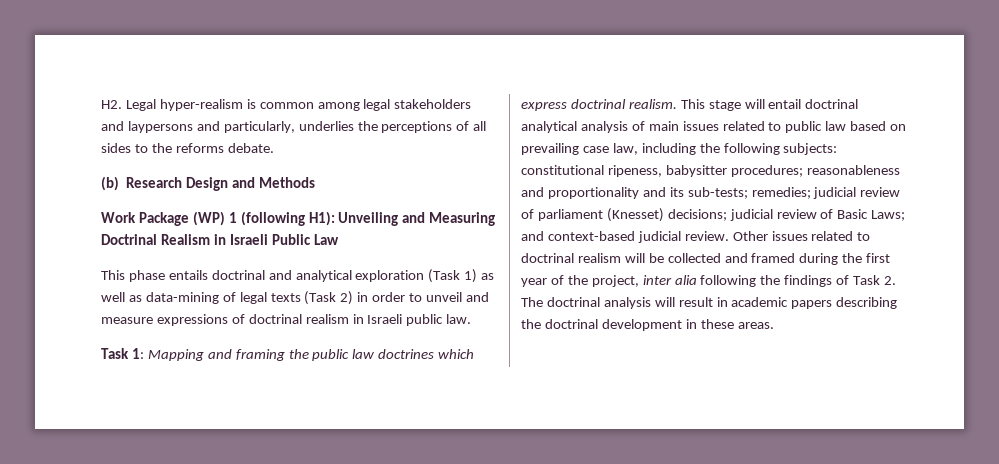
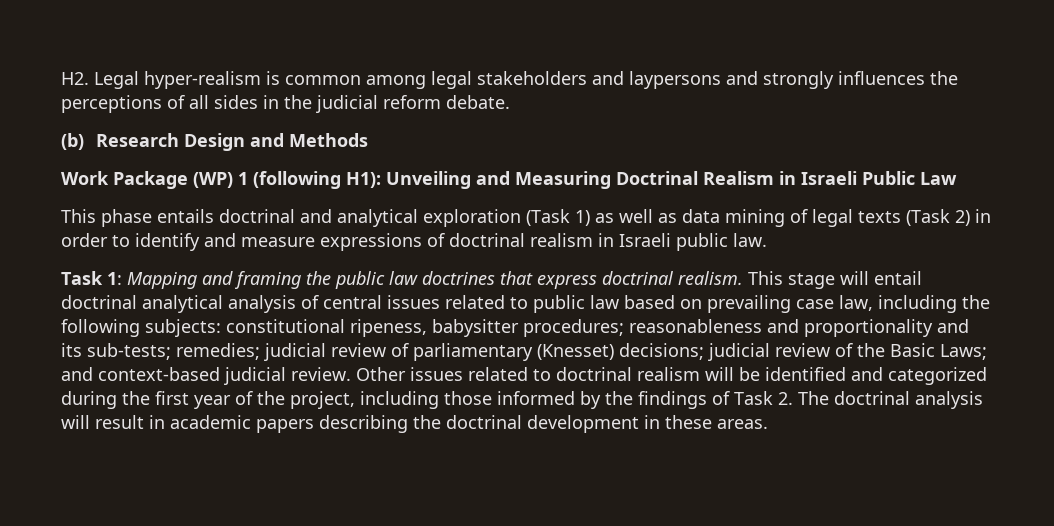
[223,121,354,133] particularly, underlies -> [763,71,925,89] strongly influences
[134,143,224,153] to the reforms -> [263,95,441,113] in the judicial reform
[145,292,219,304] data-mining -> [682,209,785,227] data mining
[426,292,463,302] unveil -> [135,233,200,251] identify
[438,349,475,359] which -> [500,271,533,285] that
[648,121,679,131] main -> [323,295,382,309] central
[537,209,603,221] parliament -> [413,343,533,361] parliamentary
(834, 214) none -> [857,343,885,357] the
[667,253,796,263] collected and framed -> [765,367,987,385] identified and categorized
[642,275,757,287] inter alia following -> [360,391,601,409] including those informed by

